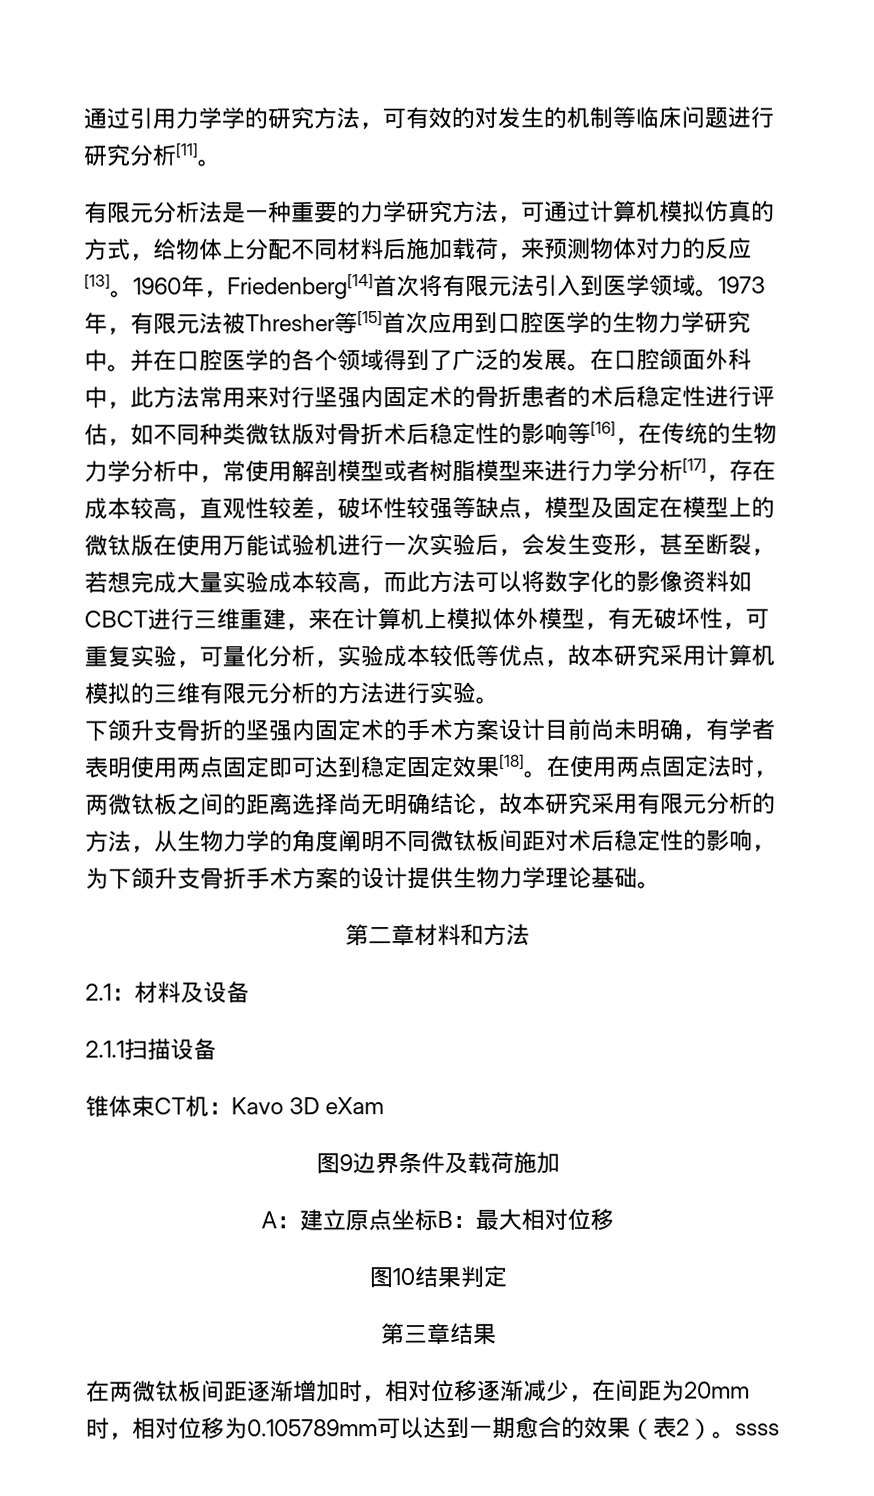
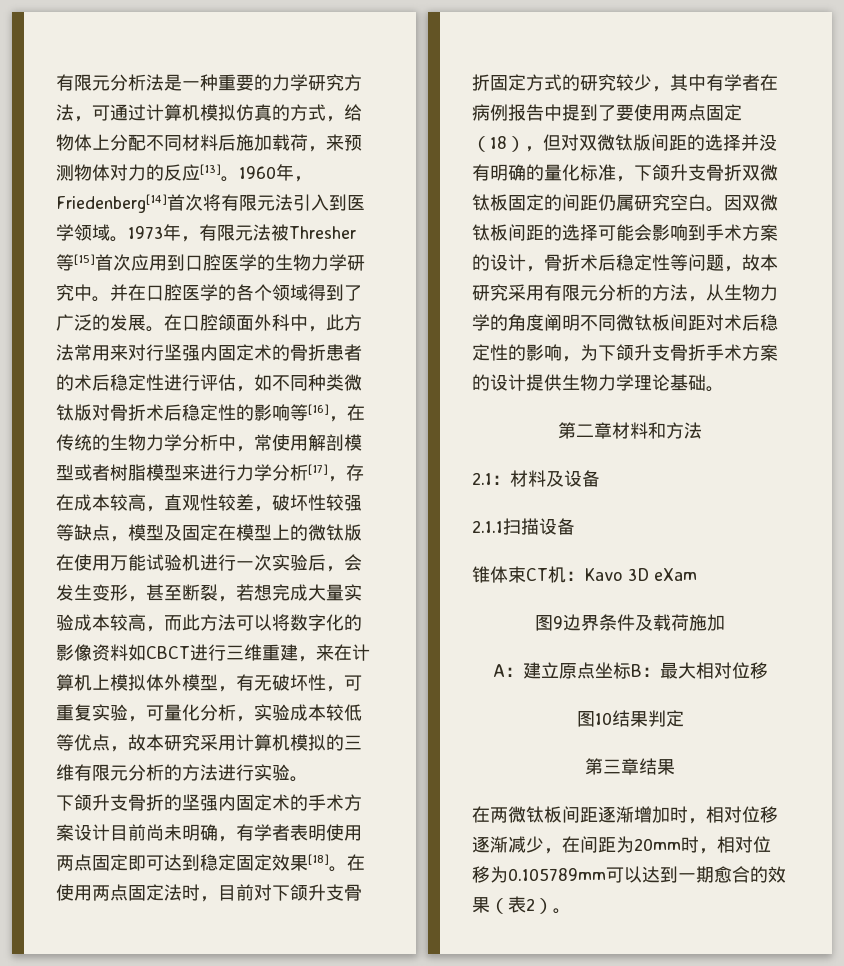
[83,106,774,130] [83,142,198,167] [197,159,221,167] 通过引用力学学的研究方法，可有效的对发生的机制等临床问题进行研究分析[11]。 // -> (56, 82) none
[85,792,477,816] 两微钛板之间的距离选择尚无明确结论 -> [218,884,362,901] [472,74,778,92] [472,104,742,121] [472,134,777,152] [472,164,778,182] [472,194,778,212] [472,224,778,241] [472,254,724,272] 目前对下颌升支骨折固定方式的研究较少，其中有学者在病例报告中提到了要使用两点固定（18），但对双微钛版间距的选择并没有明确的量化标准，下颌升支骨折双微钛板固定的间距仍属研究空白。因双微钛板间距的选择可能会影响到手术方案的设计，骨折术后稳定性等问题
[735,1423,780,1436] ssss -> (571, 911) none

